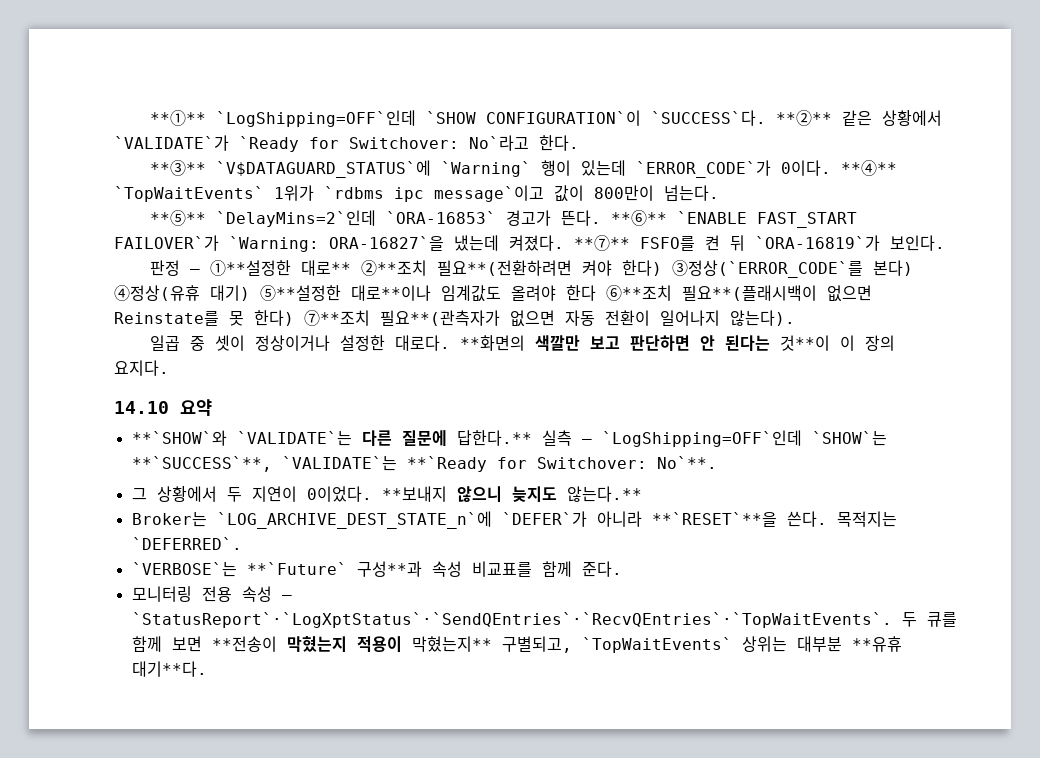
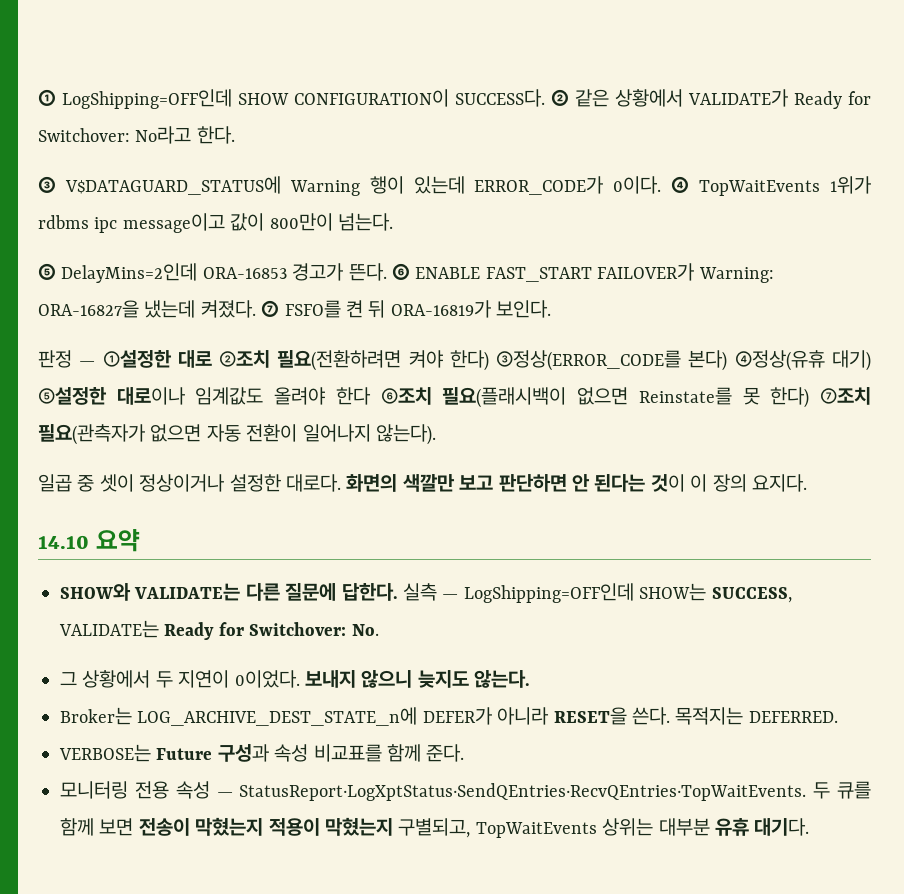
[150,110,943,127] [114,135,529,152] **①** `LogShipping=OFF`인데 `SHOW CONFIGURATION`이 `SUCCESS`다. **②** 같은 상황에서 `VALIDATE`가 `Ready for Switchover: No`라고 -> [38,89,871,109] [38,126,192,144] ① LogShipping=OFF인데 SHOW CONFIGURATION이 SUCCESS다. ② 같은 상황에서 VALIDATE가 Ready for Switchover: No라고
[150,160,898,178] [114,185,719,202] [150,210,858,228] [114,235,444,252] **③** `V$DATAGUARD_STATUS`에 `Warning` 행이 있는데 `ERROR_CODE`가 0이다. **④** `TopWaitEvents` 1위가 `rdbms ipc message`이고 값이 800만이 넘는다. // **⑤** `DelayMins=2`인데 `ORA-16853` 경고가 뜬다. **⑥** `ENABLE FAST_START FAILOVER`가 `Warning: ORA-16827`을 -> [38,176,872,196] [38,213,393,233] [38,263,774,283] [38,300,139,318] ③ V$DATAGUARD_STATUS에 Warning 행이 있는데 ERROR_CODE가 0이다. ④ TopWaitEvents 1위가 rdbms ipc message이고 값이 800만이 넘는다. // ⑤ DelayMins=2인데 ORA-16853 경고가 뜬다. ⑥ ENABLE FAST_START FAILOVER가 Warning: ORA-16827을
[574,235,630,251] **⑦** -> [261,300,280,317] ⑦
[755,235,880,251] `ORA-16819`가 -> [390,300,491,318] ORA-16819가
[210,260,573,276] ①**설정한 대로** ②**조치 필요**(전환하려면 -> [102,350,402,371] ①설정한 대로 ②조치 필요(전환하려면
[672,260,864,278] ③정상(`ERROR_CODE`를 -> [496,350,682,371] ③정상(ERROR_CODE를
[260,285,431,301] ⑤**설정한 대로**이나 -> [38,387,185,405] ⑤설정한 대로이나
[606,285,817,301] ⑥**조치 필요**(플래시백이 -> [380,387,567,408] ⑥조치 필요(플래시백이
[304,310,500,326] ⑦**조치 필요**(관측자가 -> [820,387,872,405] [38,424,145,445] ⑦조치 필요(관측자가
[460,335,526,351] **화면의 -> [346,474,398,492] 화면의
[780,335,831,351] 것**이 -> [650,474,685,492] 것이
[131,430,352,446] **`SHOW`와 `VALIDATE`는 -> [60,583,241,601] SHOW와 VALIDATE는
[456,430,532,446] 답한다.** -> [341,583,398,601] 답한다.
[601,430,887,447] [131,455,717,472] `LogShipping=OFF`인데 `SHOW`는 **`SUCCESS`**, `VALIDATE`는 **`Ready for Switchover: No`**. -> [463,583,792,603] [59,620,379,640] LogShipping=OFF인데 SHOW는 SUCCESS, VALIDATE는 Ready for Switchover: No.
[381,486,447,502] **보내지 -> [305,670,356,688] 보내지
[566,486,642,502] 않는다.** -> [474,670,531,688] 않는다.
[216,511,897,529] [131,537,242,550] [131,561,422,577] `LOG_ARCHIVE_DEST_STATE_n`에 `DEFER`가 아니라 **`RESET`**을 쓴다. 목적지는 `DEFERRED`. // `VERBOSE`는 **`Future` 구성**과 -> [137,707,838,726] [59,744,269,762] LOG_ARCHIVE_DEST_STATE_n에 DEFER가 아니라 RESET을 쓴다. 목적지는 DEFERRED. // VERBOSE는 Future 구성과
[131,612,892,628] `StatusReport`·`LogXptStatus`·`SendQEntries`·`RecvQEntries`·`TopWaitEvents`. -> [239,783,807,801] StatusReport·LogXptStatus·SendQEntries·RecvQEntries·TopWaitEvents.
[211,636,277,652] **전송이 -> [138,818,190,836] 전송이
[411,636,902,653] [131,661,207,677] 막혔는지** 구별되고, `TopWaitEvents` 상위는 대부분 **유휴 대기**다. -> [325,817,810,838] 막혔는지 구별되고, TopWaitEvents 상위는 대부분 유휴 대기다.

